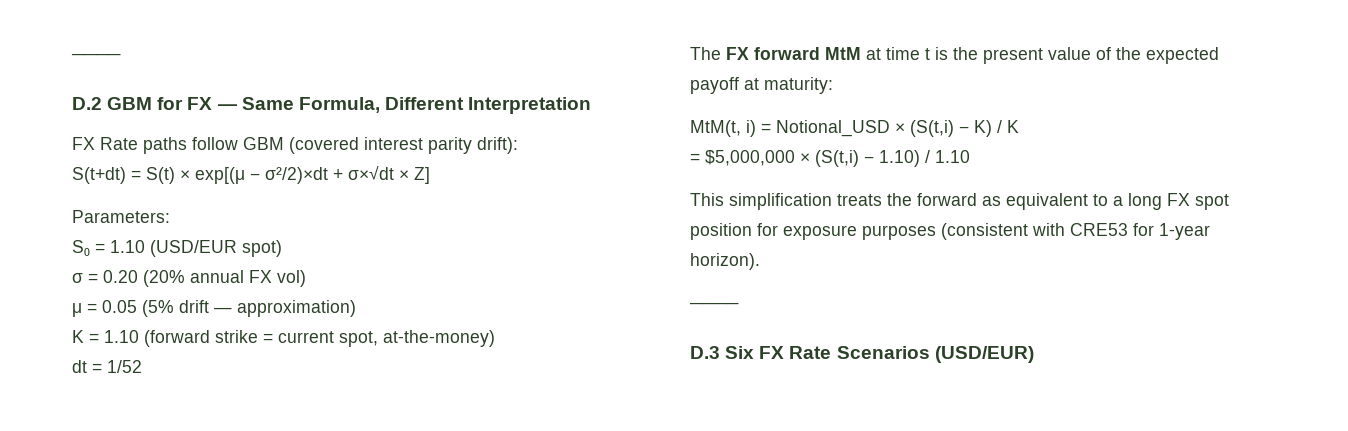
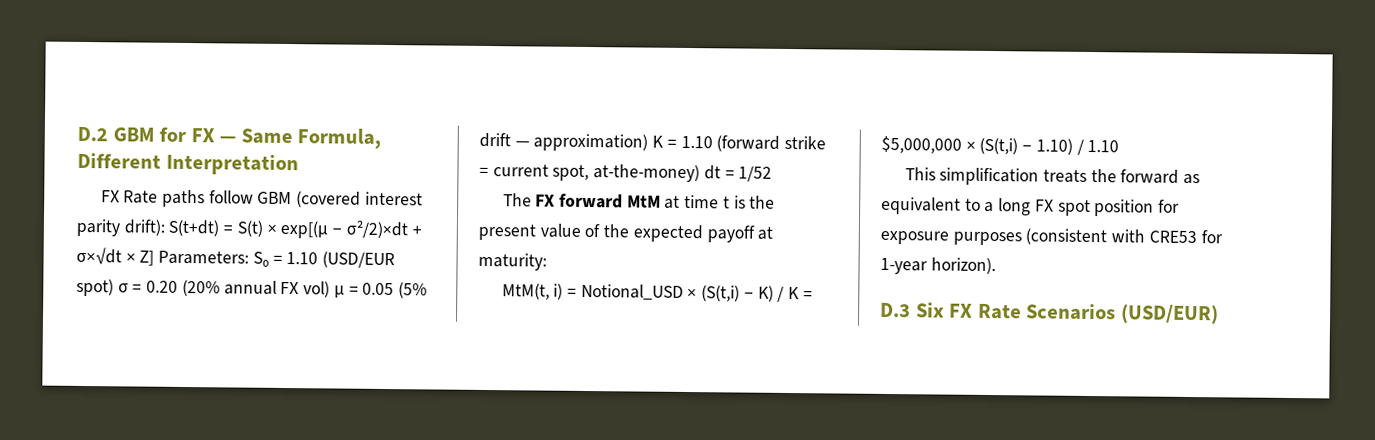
[71,54,121,60] ──── // -> (77, 134) none
(518, 145) // -> (165, 227) none
(430, 175) // -> (155, 258) none
(170, 216) // -> (250, 257) none
(282, 248) // -> (114, 287) none
(306, 278) // -> (331, 289) none
(356, 308) // -> (649, 142) none
(495, 338) // -> (701, 173) none
(1019, 126) // -> (801, 293) none
[689,303,739,309] // ──── -> (996, 266) none

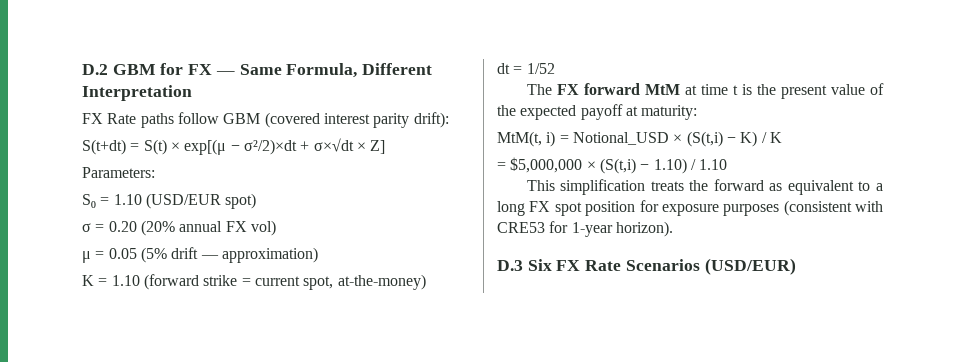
(165, 227) none -> (449, 120) //
(155, 258) none -> (386, 147) //
(250, 257) none -> (155, 172) //
(114, 287) none -> (257, 201) //
(331, 289) none -> (276, 228) //
(649, 142) none -> (318, 255) //
(701, 173) none -> (426, 282) //
(801, 293) none -> (782, 137) //

